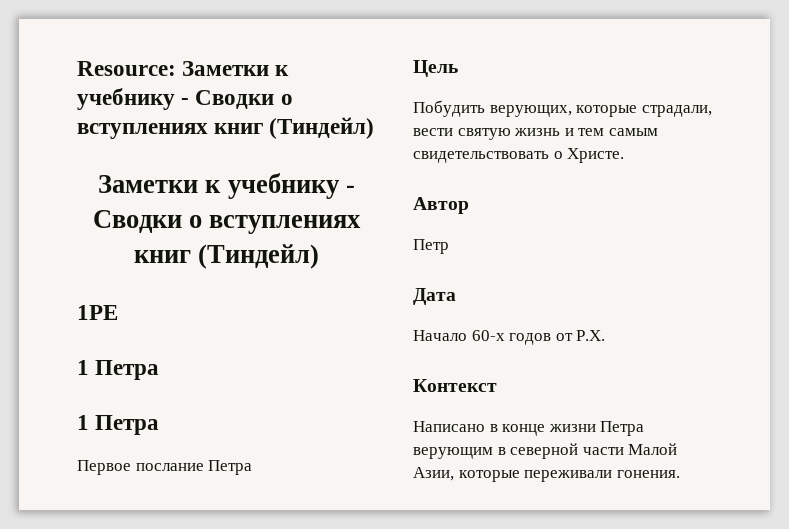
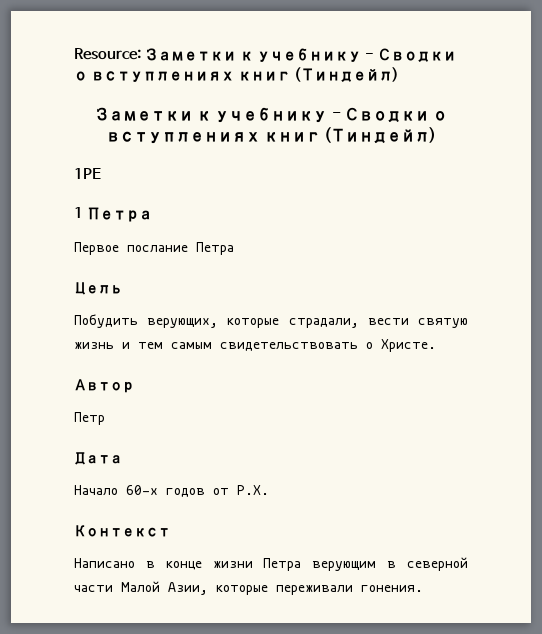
[77,415,160,435] // 1 Петра -> (153, 214) none

